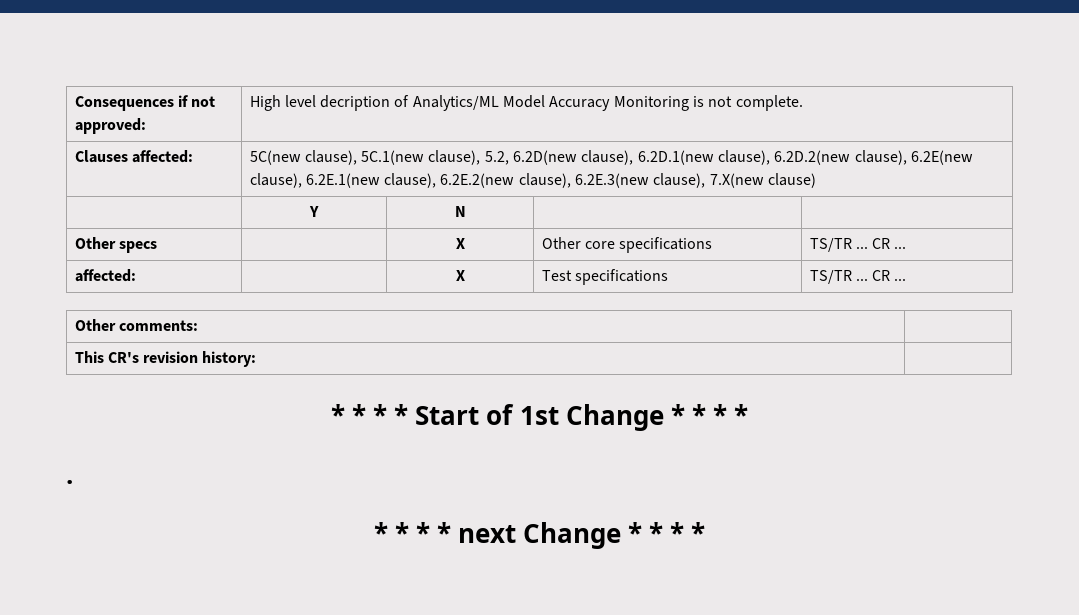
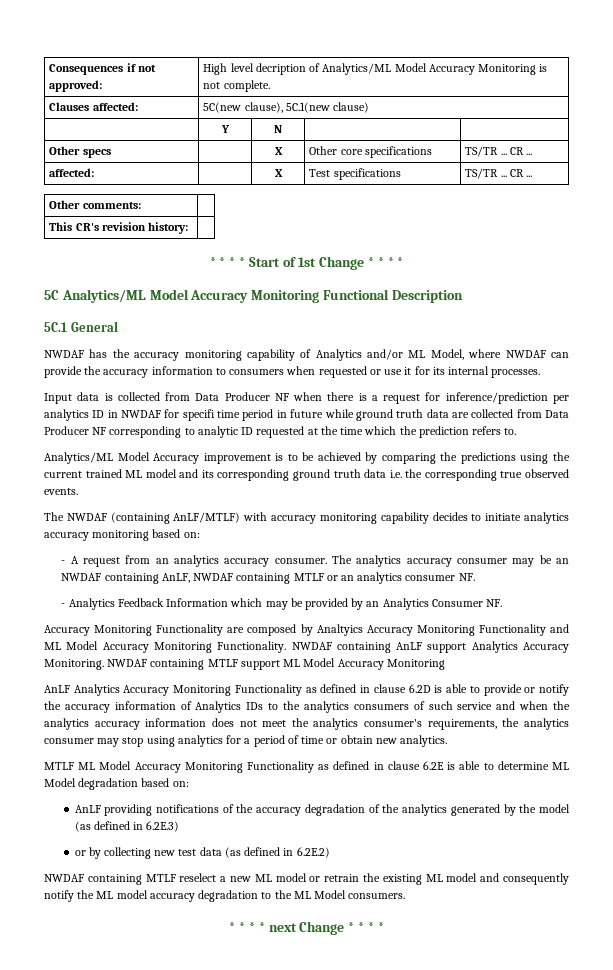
[428,150,974,165] [249,173,764,188] clause), 5.2, 6.2D(new clause), 6.2D.1(new clause), 6.2D.2(new clause), 6.2E(new clause), 6.2E.1(new clause), 6.2E.2(new clause), 6.2E.3(new clause), 7.X(new -> (330, 107) none
[66,480,73,484] . -> [44,289,463,303] [44,321,118,332] [44,349,569,361] [44,366,541,378] [44,392,569,404] [44,409,570,421] [44,426,517,438] [44,452,570,464] [44,469,569,481] [44,488,78,495] [44,512,569,524] [44,529,200,541] [61,555,569,567] [61,572,475,584] [61,598,503,610] [44,624,570,636] [44,641,569,653] [44,658,445,670] [44,684,570,696] [44,701,571,713] [44,718,569,730] [44,735,448,747] [44,761,569,773] [44,778,189,790] [74,804,570,816] [74,821,180,832] [74,847,330,859] [44,873,570,885] [44,890,406,902] 5C Analytics/ML Model Accuracy Monitoring Functional Description // 5C.1 General // NWDAF has the accuracy monitoring capability of Analytics and/or ML Model, where NWDAF can provide the accuracy information to consumers when requested or use it for its internal processes. // Input data is collected from Data Producer NF when there is a request for inference/prediction per analytics ID in NWDAF for specifi time period in future while ground truth data are collected from Data Producer NF corresponding to analytic ID requested at the time which the prediction refers to. // Analytics/ML Model Accuracy improvement is to be achieved by comparing the predictions using the current trained ML model and its corresponding ground truth data i.e. the corresponding true observed events. // The NWDAF (containing AnLF/MTLF) with accuracy monitoring capability decides to initiate analytics accuracy monitoring based on: // - A request from an analytics accuracy consumer. The analytics accuracy consumer may be an NWDAF containing AnLF, NWDAF containing MTLF or an analytics consumer NF. // - Analytics Feedback Information which may be provided by an Analytics Consumer NF. // Accuracy Monitoring Functionality are composed by Analtyics Accuracy Monitoring Functionality and ML Model Accuracy Monitoring Functionality. NWDAF containing AnLF support Analytics Accuracy Monitoring. NWDAF containing MTLF support ML Model Accuracy Monitoring // AnLF Analytics Accuracy Monitoring Functionality as defined in clause 6.2D is able to provide or notify the accuracy information of Analytics IDs to the analytics consumers of such service and when the analytics accuracy information does not meet the analytics consumer's requirements, the analytics consumer may stop using analytics for a period of time or obtain new analytics. // MTLF ML Model Accuracy Monitoring Functionality as defined in clause 6.2E is able to determine ML Model degradation based on: // AnLF providing notifications of the accuracy degradation of the analytics generated by the model (as defined in 6.2E.3) // or by collecting new test data (as defined in 6.2E.2) // NWDAF containing MTLF reselect a new ML model or retrain the existing ML model and consequently notify the ML model accuracy degradation to the ML Model consumers.

